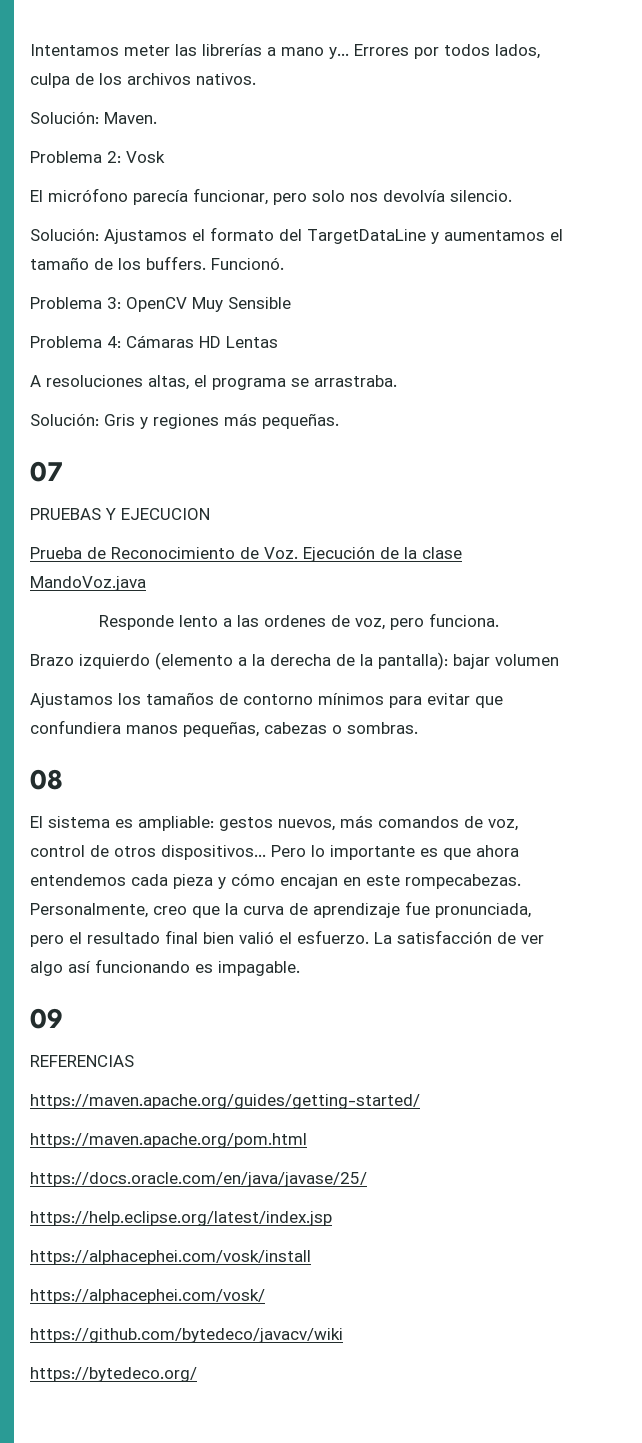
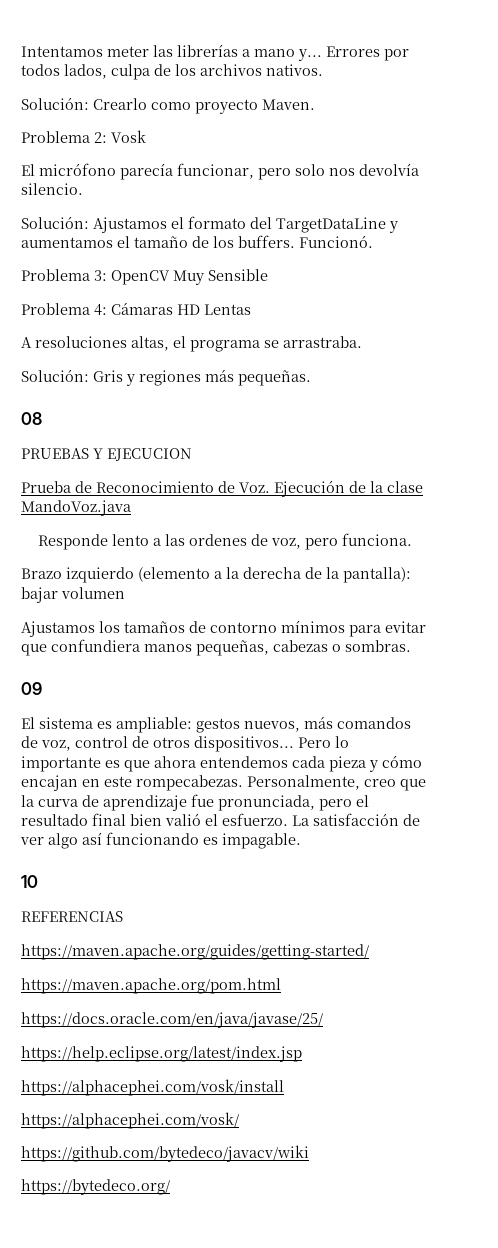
(99, 117) none -> [93,98,258,114] Crearlo como proyecto
[30,461,63,482] 07 -> [21,412,42,425] 08
[30,769,63,790] 08 -> [21,682,42,695] 09
[30,1008,63,1029] 09 -> [21,875,38,888] 10

